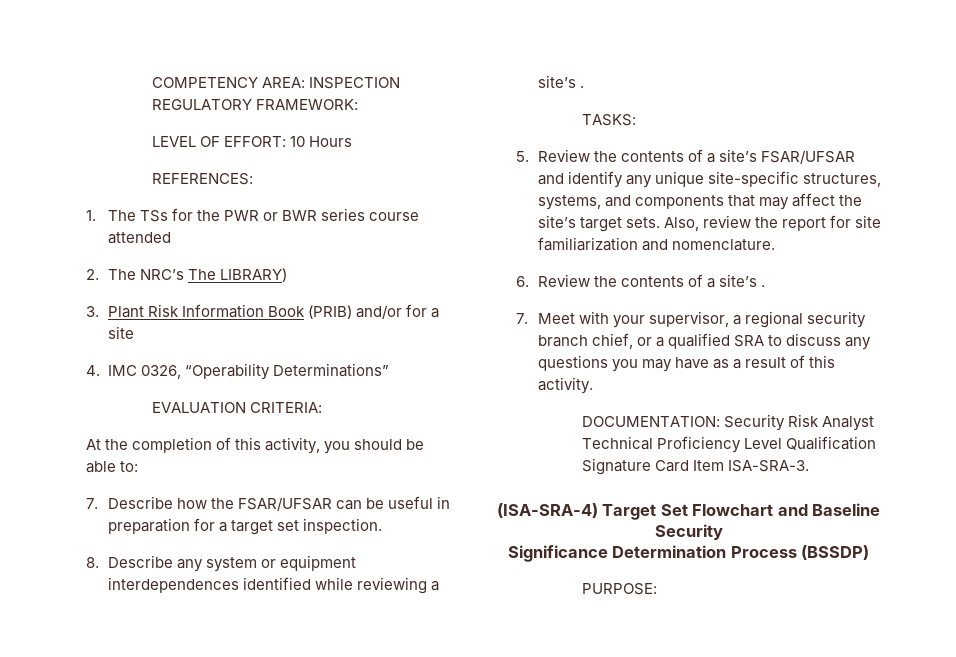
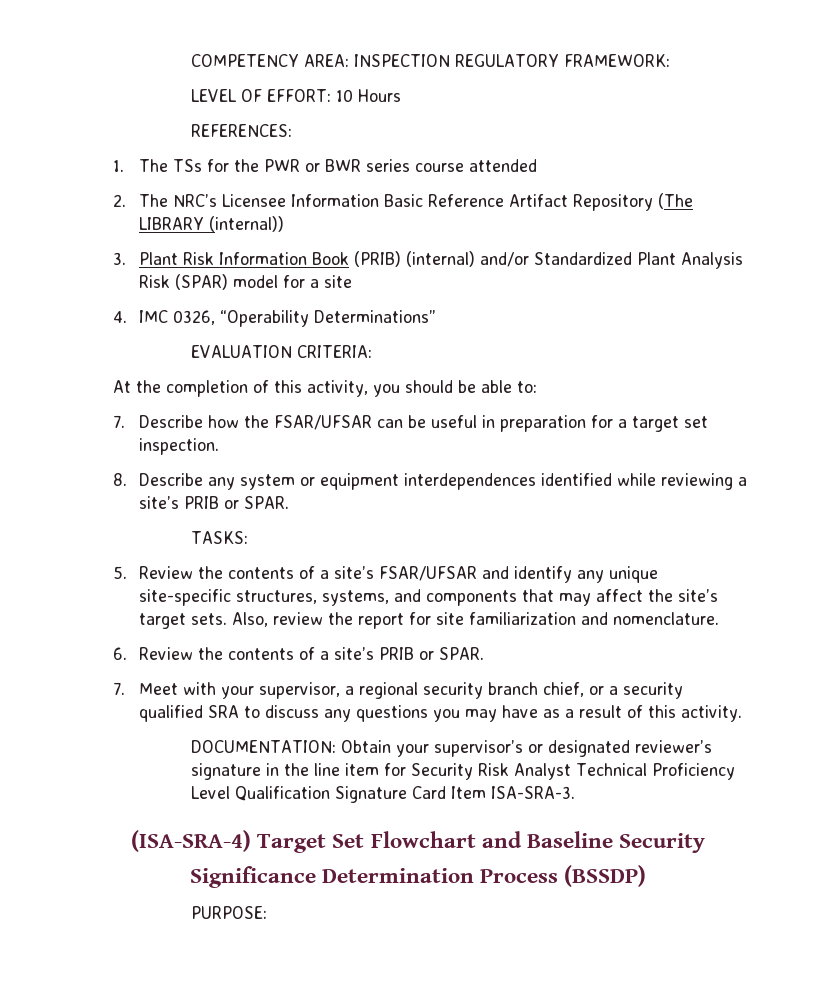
[188,268,288,282] The LIBRARY) -> [221,193,693,211] [138,216,284,232] Licensee Information Basic Reference Artifact Repository (The LIBRARY (internal))
[356,305,403,319] and/or -> [405,251,743,269] [138,274,278,290] (internal) and/or Standardized Plant Analysis Risk (SPAR) model
[580,86,585,88] . -> [183,496,289,509] PRIB or SPAR.
[761,285,766,287] . -> [378,647,484,660] PRIB or SPAR.
(665, 342) none -> [622,682,683,699] security
(720, 421) none -> [340,740,712,757] [190,763,406,780] Obtain your supervisor’s or designated reviewer’s signature in the line item for

